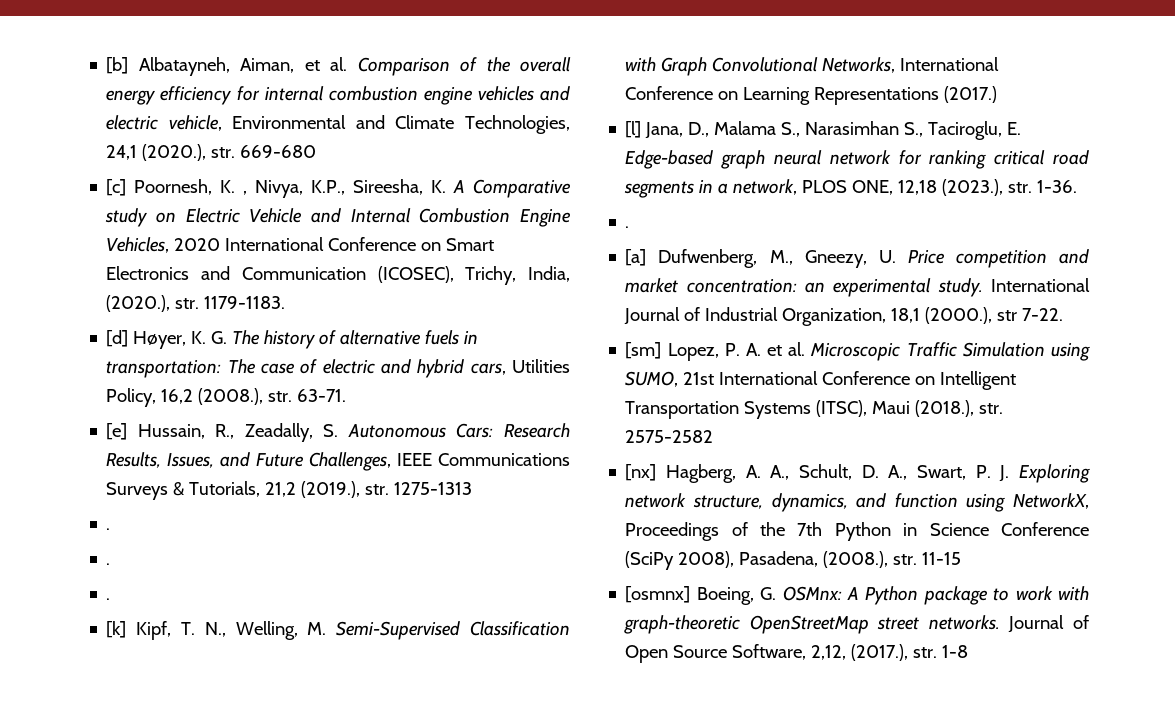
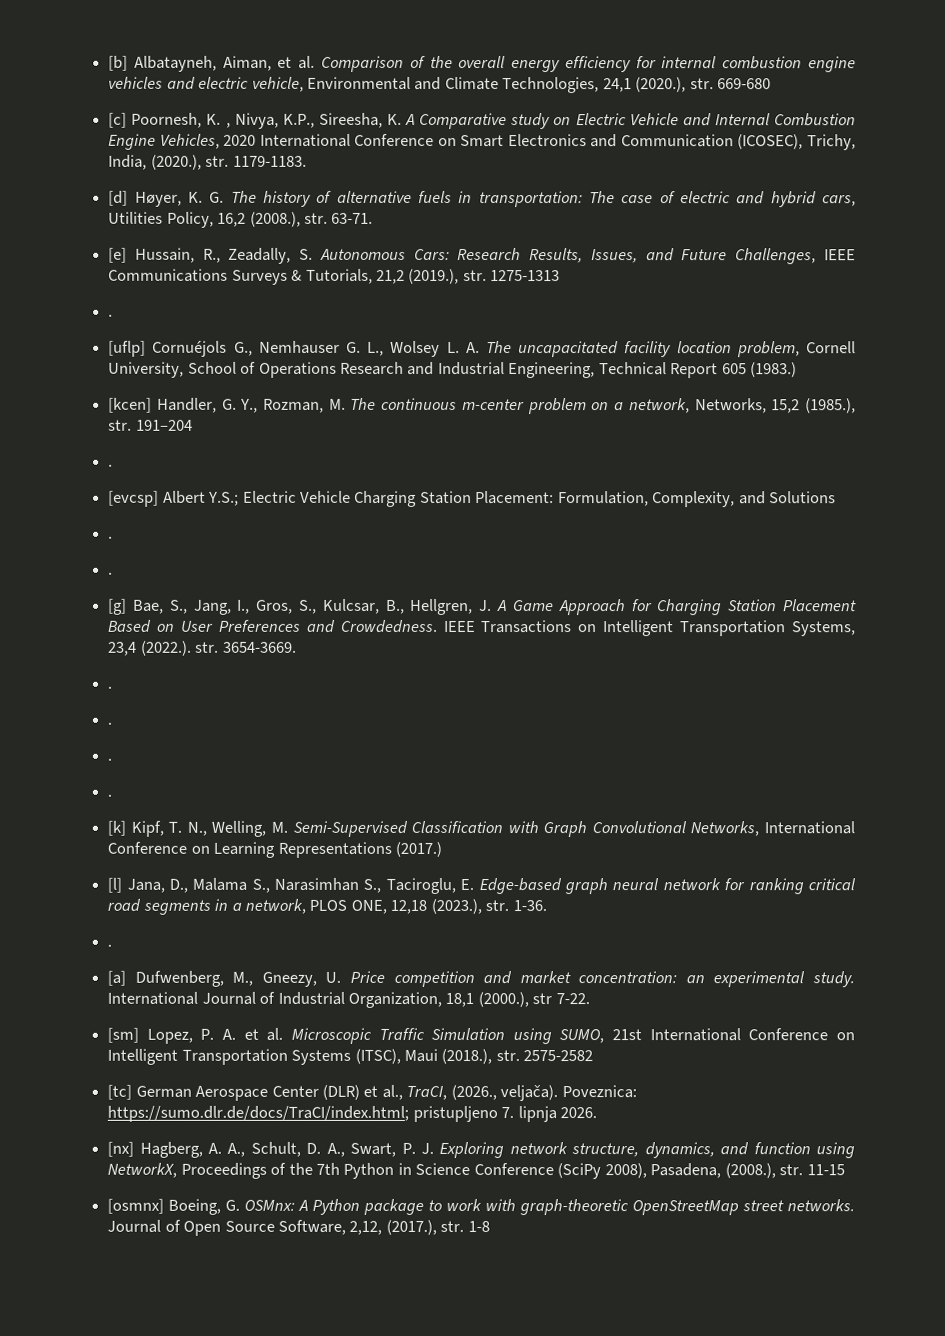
(111, 529) none -> [108,340,856,358] [108,361,798,379] [108,397,857,415] [108,419,193,431] [108,463,114,467] [108,490,837,508] [108,535,114,539] [108,571,114,575] [108,598,858,616] [108,619,856,637] [108,640,297,656] [107,685,113,689] [107,721,113,725] // [uflp] Cornuéjols G., Nemhauser G. L., Wolsey L. A. The uncapacitated facility location problem, Cornell University, School of Operations Research and Industrial Engineering, Technical Report 605 (1983.) // [kcen] Handler, G. Y., Rozman, M. The continuous m-center problem on a network, Networks, 15,2 (1985.), str. 191–204 // . // [evcsp] Albert Y.S.; Electric Vehicle Charging Station Placement: Formulation, Complexity, and Solutions // . // . // [g] Bae, S., Jang, I., Gros, S., Kulcsar, B., Hellgren, J. A Game Approach for Charging Station Placement Based on User Preferences and Crowdedness. IEEE Transactions on Intelligent Transportation Systems, 23,4 (2022.). str. 3654-3669. // . // .
(714, 436) none -> [107,1084,637,1102] [107,1105,597,1123] // [tc] German Aerospace Center (DLR) et al., TraCI, (2026., veljača). Poveznica: https://sumo.dlr.de/docs/TraCI/index.html; pristupljeno 7. lipnja 2026.

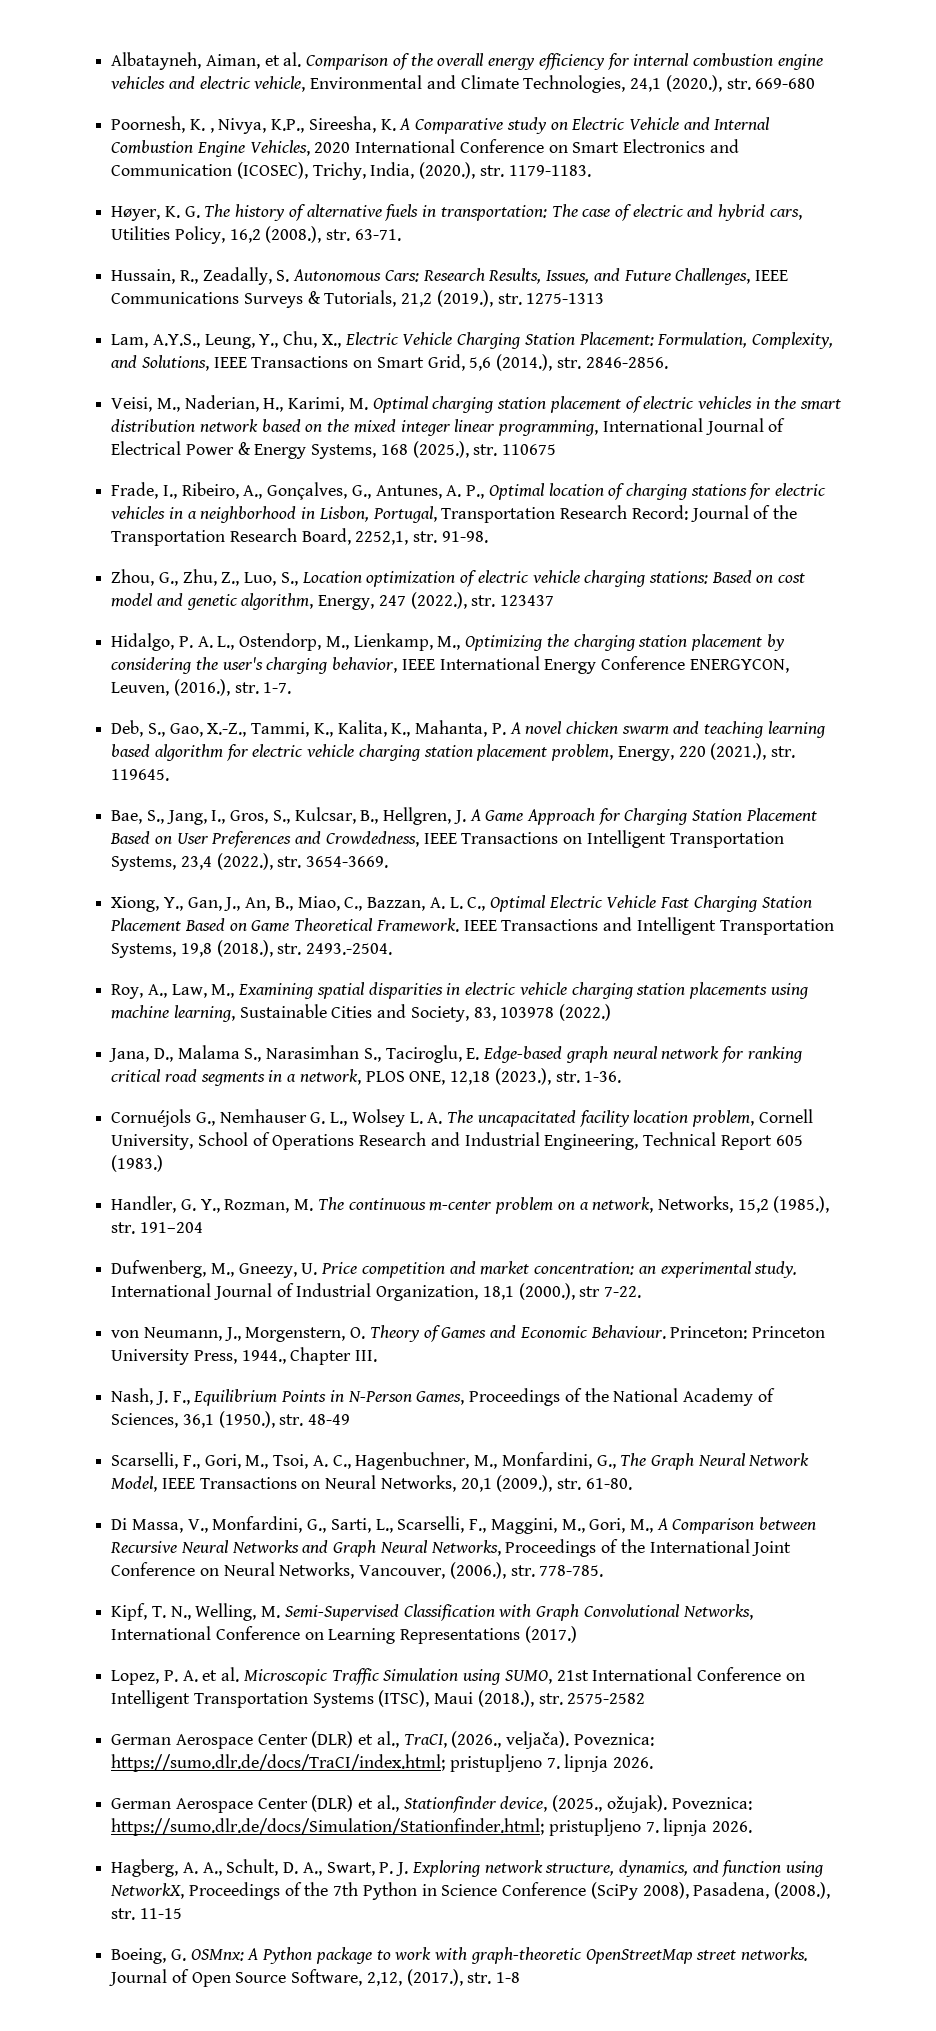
[108,55,129,71] [b] -> (111, 61) none
[108,112,128,128] [c] -> (816, 83) none
[108,190,129,206] [d] -> (591, 171) none
[108,247,128,263] [e] -> (401, 235) none
[108,313,114,317] [108,340,147,357] . // [uflp] -> [111,331,833,349] [111,354,668,371] [111,395,842,413] [111,418,786,436] [111,441,557,459] [111,482,827,500] [111,505,797,523] [111,528,488,546] [111,569,806,587] [111,592,555,610] [111,633,785,651] [111,656,789,674] [111,679,292,696] [111,720,825,738] [111,743,795,761] [111,769,170,781] [111,807,817,825] [110,830,784,848] [111,853,389,871] [111,895,812,912] [110,917,834,935] [111,940,393,958] [111,982,808,999] [111,1004,612,1022] [109,1045,802,1063] [111,1068,622,1086] Lam, A.Y.S., Leung, Y., Chu, X., Electric Vehicle Charging Station Placement: Formulation, Complexity, and Solutions, IEEE Transactions on Smart Grid, 5,6 (2014.), str. 2846-2856. // Veisi, M., Naderian, H., Karimi, M. Optimal charging station placement of electric vehicles in the smart distribution network based on the mixed integer linear programming, International Journal of Electrical Power & Energy Systems, 168 (2025.), str. 110675 // Frade, I., Ribeiro, A., Gonçalves, G., Antunes, A. P., Optimal location of charging stations for electric vehicles in a neighborhood in Lisbon, Portugal, Transportation Research Record: Journal of the Transportation Research Board, 2252,1, str. 91-98. // Zhou, G., Zhu, Z., Luo, S., Location optimization of electric vehicle charging stations: Based on cost model and genetic algorithm, Energy, 247 (2022.), str. 123437 // Hidalgo, P. A. L., Ostendorp, M., Lienkamp, M., Optimizing the charging station placement by considering the user's charging behavior, IEEE International Energy Conference ENERGYCON, Leuven, (2016.), str. 1-7. // Deb, S., Gao, X.-Z., Tammi, K., Kalita, K., Mahanta, P. A novel chicken swarm and teaching learning based algorithm for electric vehicle charging station placement problem, Energy, 220 (2021.), str. 119645. // Bae, S., Jang, I., Gros, S., Kulcsar, B., Hellgren, J. A Game Approach for Charging Station Placement Based on User Preferences and Crowdedness, IEEE Transactions on Intelligent Transportation Systems, 23,4 (2022.), str. 3654-3669. // Xiong, Y., Gan, J., An, B., Miao, C., Bazzan, A. L. C., Optimal Electric Vehicle Fast Charging Station Placement Based on Game Theoretical Framework. IEEE Transactions and Intelligent Transportation Systems, 19,8 (2018.), str. 2493.-2504. // Roy, A., Law, M., Examining spatial disparities in electric vehicle charging station placements using machine learning, Sustainable Cities and Society, 83, 103978 (2022.) // Jana, D., Malama S., Narasimhan S., Taciroglu, E. Edge-based graph neural network for ranking critical road segments in a network, PLOS ONE, 12,18 (2023.), str. 1-36. //
[108,397,153,413] [kcen] -> (164, 1163) none
[108,463,114,467] [108,490,837,508] [108,535,114,539] [108,571,114,575] [108,598,858,616] [108,619,856,637] [108,640,297,656] [107,685,113,689] [107,721,113,725] [107,757,113,761] [107,793,113,797] [107,820,855,838] [107,841,442,858] [107,877,856,895] [107,898,547,915] [107,943,113,947] [107,970,127,986] . // [evcsp] Albert Y.S.; Electric Vehicle Charging Station Placement: Formulation, Complexity, and Solutions // . // . // [g] Bae, S., Jang, I., Gros, S., Kulcsar, B., Hellgren, J. A Game Approach for Charging Station Placement Based on User Preferences and Crowdedness. IEEE Transactions on Intelligent Transportation Systems, 23,4 (2022.). str. 3654-3669. // . // . // . // . // [k] Kipf, T. N., Welling, M. Semi-Supervised Classification with Graph Convolutional Networks, International Conference on Learning Representations (2017.) // [l] Jana, D., Malama S., Narasimhan S., Taciroglu, E. Edge-based graph neural network for ranking critical road segments in a network, PLOS ONE, 12,18 (2023.), str. 1-36. // . // [a] -> (203, 1227) none
[107,1027,140,1043] [sm] -> [111,1325,825,1342] [111,1347,378,1365] [111,1388,775,1406] [111,1411,351,1428] [111,1452,810,1470] [111,1475,632,1492] [111,1516,817,1534] [110,1539,792,1557] [111,1562,604,1579] [111,1603,753,1621] [111,1626,577,1644] von Neumann, J., Morgenstern, O. Theory of Games and Economic Behaviour. Princeton: Princeton University Press, 1944., Chapter III. // Nash, J. F., Equilibrium Points in N-Person Games, Proceedings of the National Academy of Sciences, 36,1 (1950.), str. 48-49 // Scarselli, F., Gori, M., Tsoi, A. C., Hagenbuchner, M., Monfardini, G., The Graph Neural Network Model, IEEE Transactions on Neural Networks, 20,1 (2009.), str. 61-80. // Di Massa, V., Monfardini, G., Sarti, L., Scarselli, F., Maggini, M., Gori, M., A Comparison between Recursive Neural Networks and Graph Neural Networks, Proceedings of the International Joint Conference on Neural Networks, Vancouver, (2006.), str. 778-785. // Kipf, T. N., Welling, M. Semi-Supervised Classification with Graph Convolutional Networks, International Conference on Learning Representations (2017.) //
[107,1084,133,1100] [tc] -> (646, 1698) none
[107,1141,135,1157] [nx] -> [111,1795,752,1813] [111,1818,753,1836] German Aerospace Center (DLR) et al., Stationfinder device, (2025., ožujak). Poveznica: https://sumo.dlr.de/docs/Simulation/Stationfinder.html; pristupljeno 7. lipnja 2026. //
[107,1198,165,1214] [osmnx] -> (182, 1913) none

